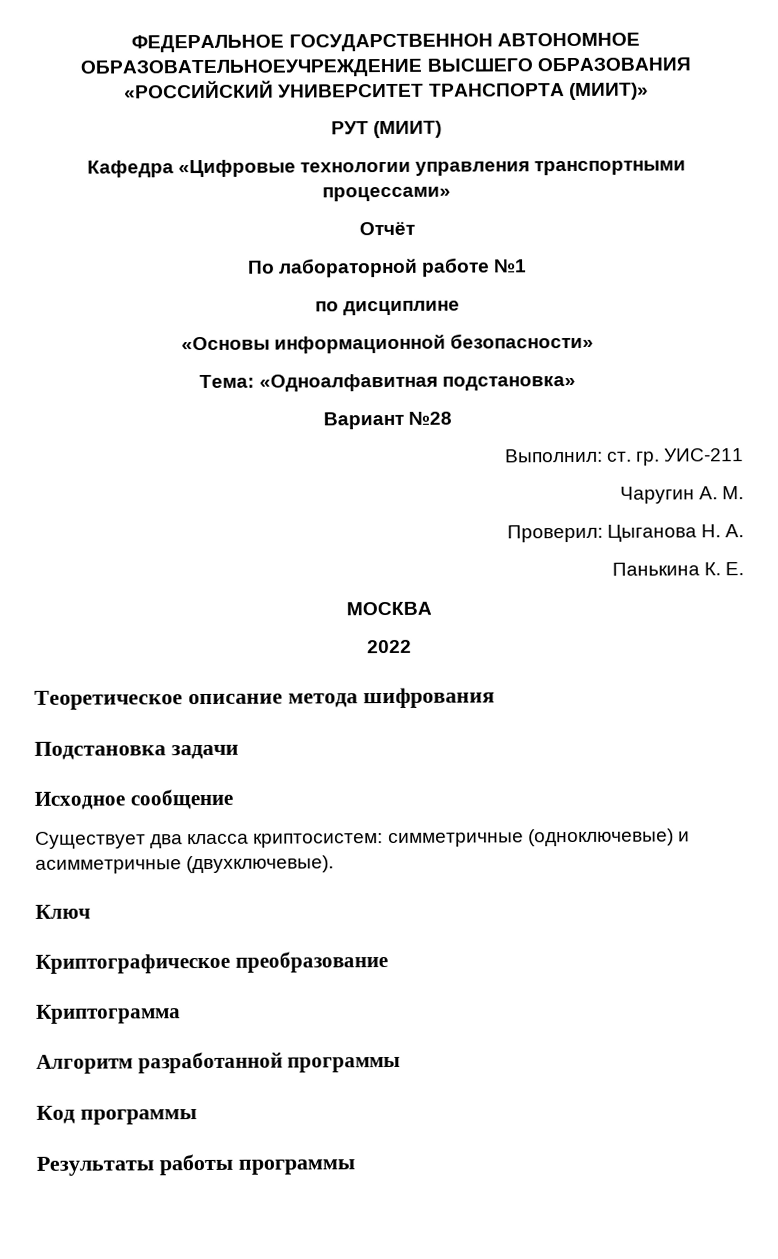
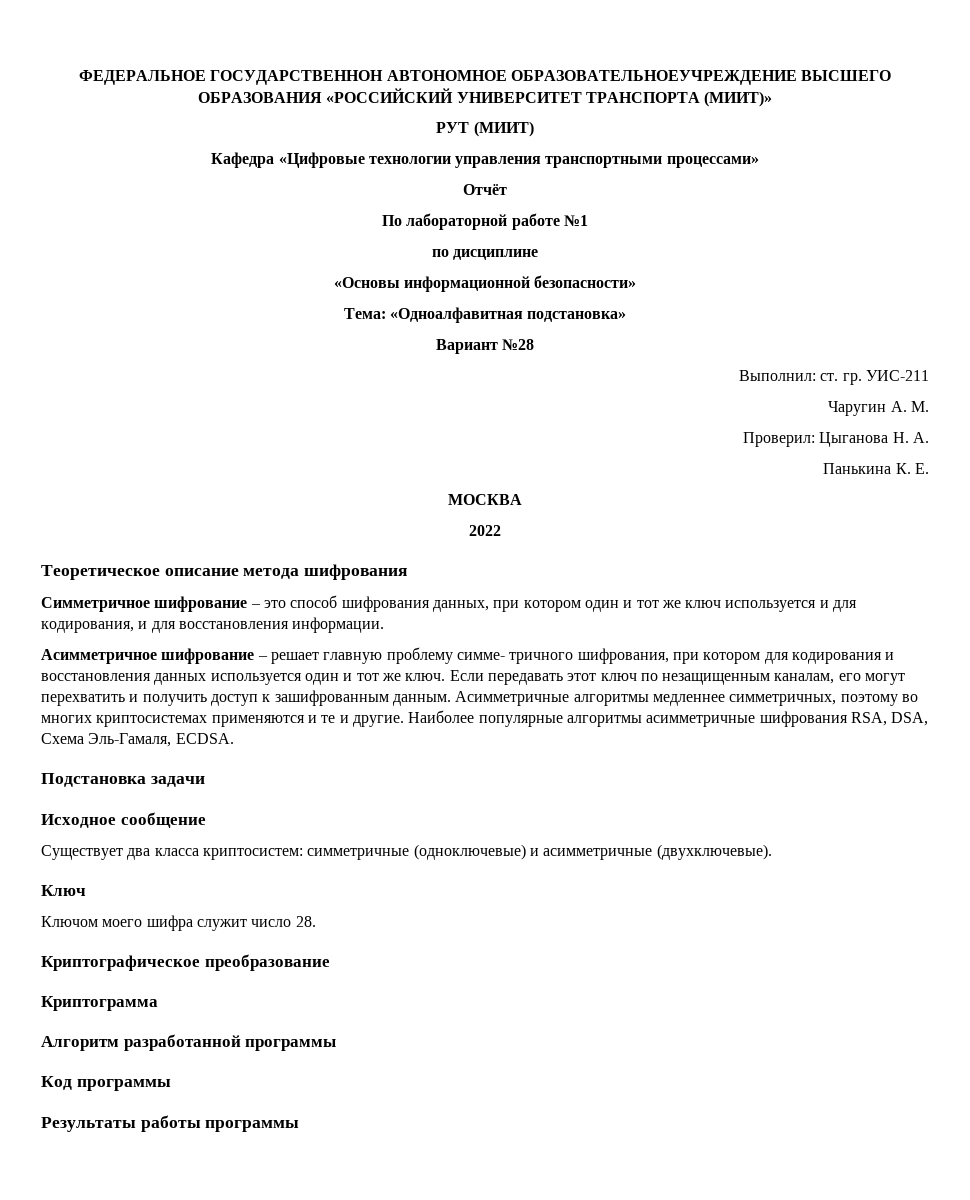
(495, 698) none -> [41,595,858,612] [41,617,385,633] [41,647,895,664] [41,670,906,685] [41,690,918,706] [41,710,929,727] [41,733,234,747] // Симметричное шифрование – это способ шифрования данных, при котором один и тот же ключ используется и для кодирования, и для восстановления информации. // Aсимметричное шифрование – решает главную проблему симме- тричного шифрования, при котором для кодирования и восстановления данных используется один и тот же ключ. Если передавать этот ключ по незащищенным каналам, его могут перехватить и получить доступ к зашифрованным данным. Асимметричные алгоритмы медленнее симметричных, поэтому во многих криптосистемах применяются и те и другие. Наиболее популярные алгоритмы асимметричные шифрования RSA, DSA, Схема Эль-Гамаля, ECDSA.
(91, 911) none -> [41,915,316,931] // Ключом моего шифра служит число 28.

